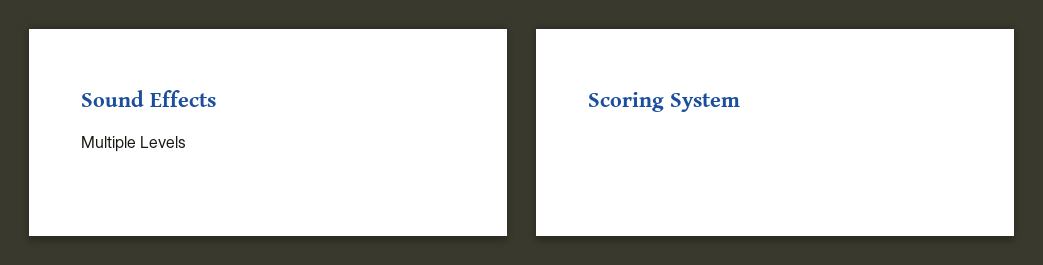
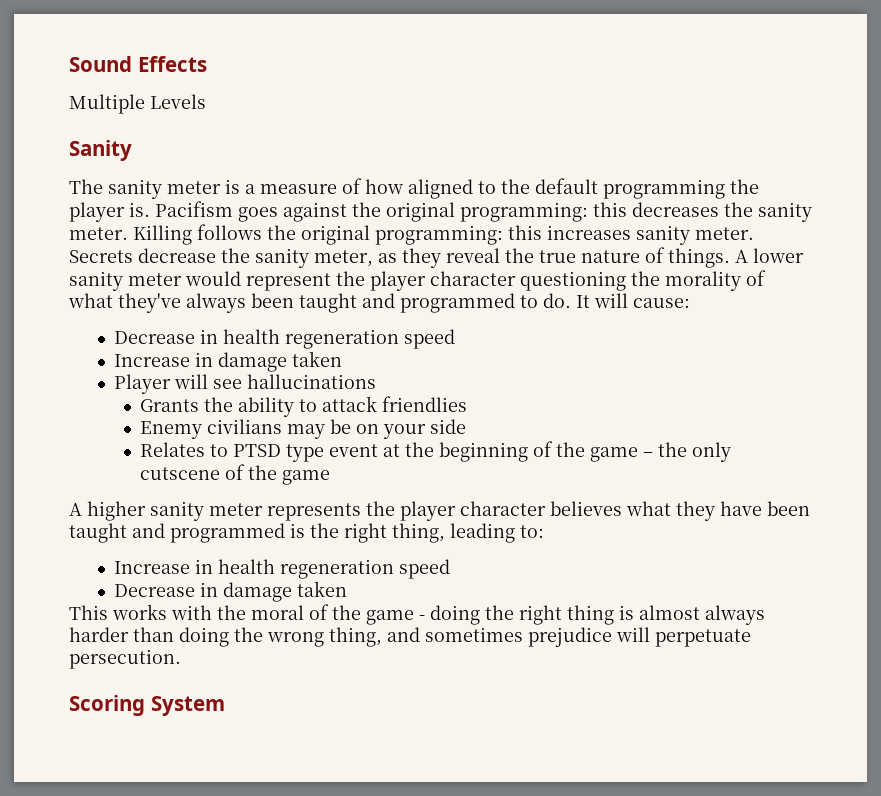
(187, 142) none -> [69,140,132,161] [69,178,759,199] [69,201,812,222] [69,224,754,245] [69,247,804,268] [69,270,766,291] [68,293,690,313] [114,329,456,349] [114,351,343,372] [114,374,377,394] [139,396,467,417] [139,419,466,439] [139,441,731,462] [139,464,330,485] [69,501,810,521] [69,523,544,543] [114,559,451,579] [114,581,348,602] [69,604,765,625] [69,627,751,647] [69,649,181,669] // Sanity // The sanity meter is a measure of how aligned to the default programming the player is. Pacifism goes against the original programming: this decreases the sanity meter. Killing follows the original programming: this increases sanity meter. Secrets decrease the sanity meter, as they reveal the true nature of things. A lower sanity meter would represent the player character questioning the morality of what they've always been taught and programmed to do. It will cause: // Decrease in health regeneration speed // Increase in damage taken // Player will see hallucinations // Grants the ability to attack friendlies // Enemy civilians may be on your side // Relates to PTSD type event at the beginning of the game – the only cutscene of the game // A higher sanity meter represents the player character believes what they have been taught and programmed is the right thing, leading to: // Increase in health regeneration speed // Decrease in damage taken // This works with the moral of the game - doing the right thing is almost always harder than doing the wrong thing, and sometimes prejudice will perpetuate persecution.

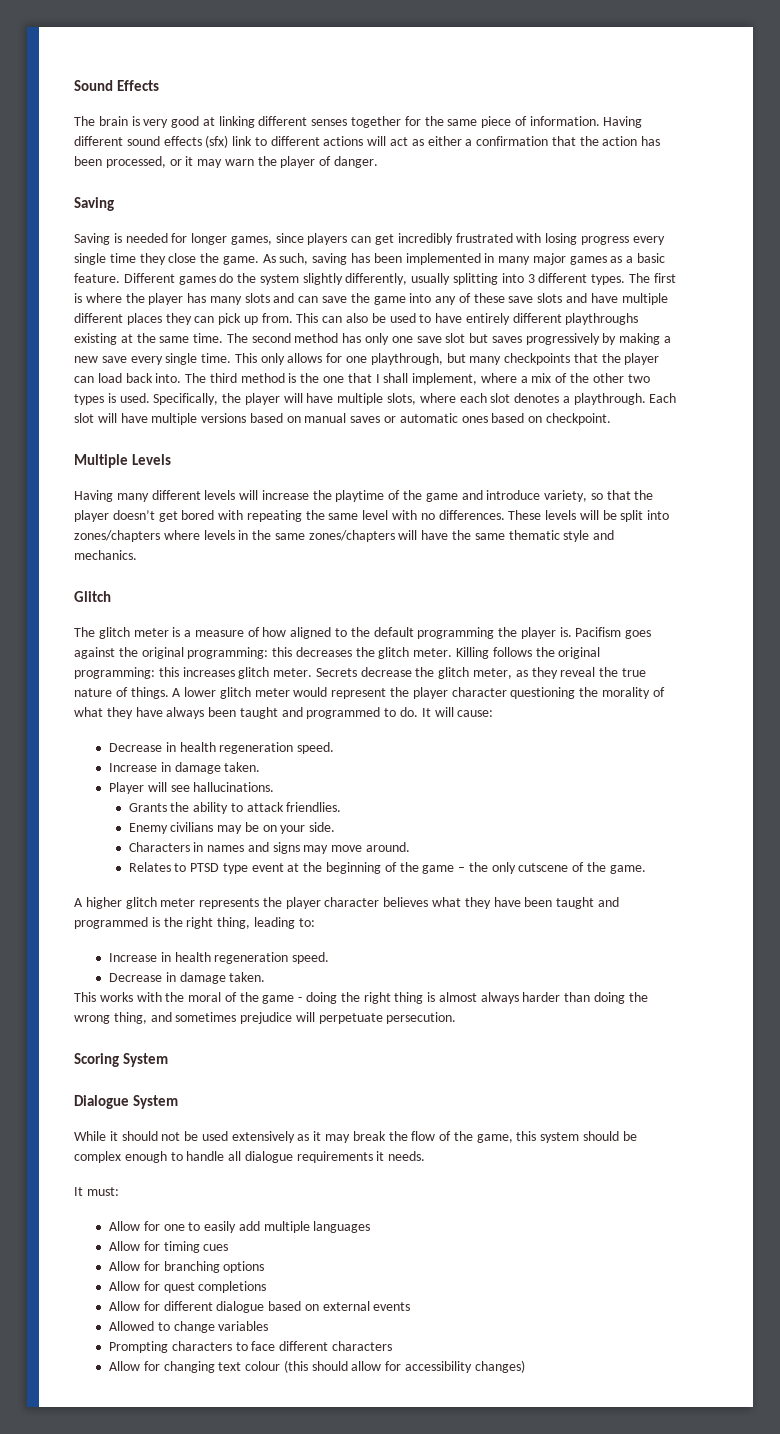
[69,94,206,114] [69,140,132,161] [69,179,162,199] Multiple Levels // Sanity // The sanity -> [74,116,643,128] [74,135,661,148] [74,156,379,168] [74,197,114,211] [74,233,665,245] [74,253,666,265] [74,273,676,285] [74,293,668,305] [74,313,639,325] [74,333,672,345] [74,353,660,365] [74,373,650,385] [74,393,677,405] [74,413,611,425] [74,454,172,468] [74,490,654,502] [74,510,670,522] [74,530,615,542] [74,550,137,560] [74,591,111,602] [74,627,130,639] The brain is very good at linking different senses together for the same piece of information. Having different sound effects (sfx) link to different actions will act as either a confirmation that the action has been processed, or it may warn the player of danger. // Saving // Saving is needed for longer games, since players can get incredibly frustrated with losing progress every single time they close the game. As such, saving has been implemented in many major games as a basic feature. Different games do the system slightly differently, usually splitting into 3 different types. The first is where the player has many slots and can save the game into any of these save slots and have multiple different places they can pick up from. This can also be used to have entirely different playthroughs existing at the same time. The second method has only one save slot but saves progressively by making a new save every single time. This only allows for one playthrough, but many checkpoints that the player can load back into. The third method is the one that I shall implement, where a mix of the other two types is used. Specifically, the player will have multiple slots, where each slot denotes a playthrough. Each slot will have multiple versions based on manual saves or automatic ones based on checkpoint. // Multiple Levels // Having many different levels will increase the playtime of the game and introduce variety, so that the player doesn’t get bored with repeating the same level with no differences. These levels will be split into zones/chapters where levels in the same zones/chapters will have the same thematic style and mechanics. // Glitch // The glitch
[758,202,812,222] sanity -> [378,647,410,659] glitch
[636,225,690,245] sanity -> [238,667,270,679] glitch
[255,248,309,268] sanity -> [438,667,470,679] glitch
[69,271,123,291] sanity -> [219,687,251,699] glitch
[118,293,181,313] they've -> [106,707,163,719] they have
[404,329,456,349] speed -> [297,742,335,754] speed.
[292,351,343,367] taken -> [224,762,261,772] taken.
[247,374,377,389] hallucinations -> [193,782,275,792] hallucinations.
[381,396,467,412] friendlies -> [286,802,342,812] friendlies.
[429,419,466,434] side -> [309,822,336,832] [128,842,411,854] side. // Characters in names and signs may move around.
[281,470,330,485] game -> [609,865,646,874] game.
[150,501,204,521] sanity -> [125,897,157,909] glitch
[399,559,451,579] speed -> [292,952,330,964] speed.
[297,581,348,597] taken -> [229,972,266,982] taken.
(225, 706) none -> [74,1095,179,1109] [74,1131,637,1143] [74,1151,426,1163] [74,1187,119,1196] [108,1221,371,1233] [108,1241,229,1253] [108,1261,265,1273] [108,1281,267,1293] [108,1301,411,1313] [108,1321,269,1333] [108,1341,392,1353] [108,1360,525,1373] // Dialogue System // While it should not be used extensively as it may break the flow of the game, this system should be complex enough to handle all dialogue requirements it needs. // It must: // Allow for one to easily add multiple languages // Allow for timing cues // Allow for branching options // Allow for quest completions // Allow for different dialogue based on external events // Allowed to change variables // Prompting characters to face different characters // Allow for changing text colour (this should allow for accessibility changes)

